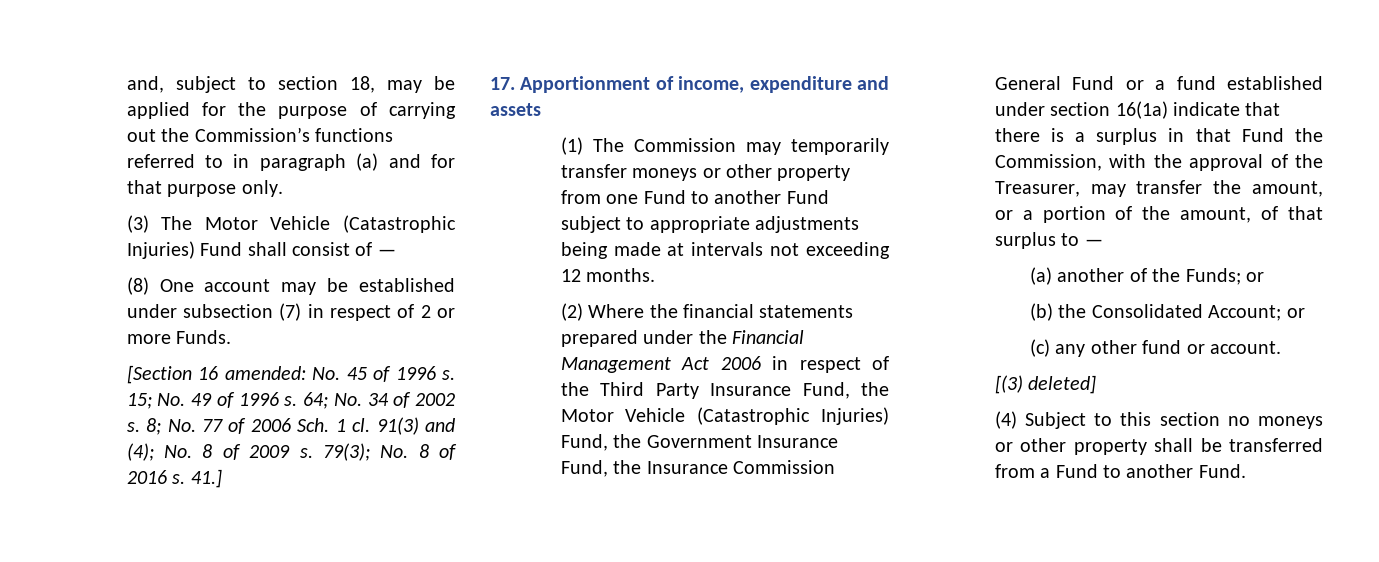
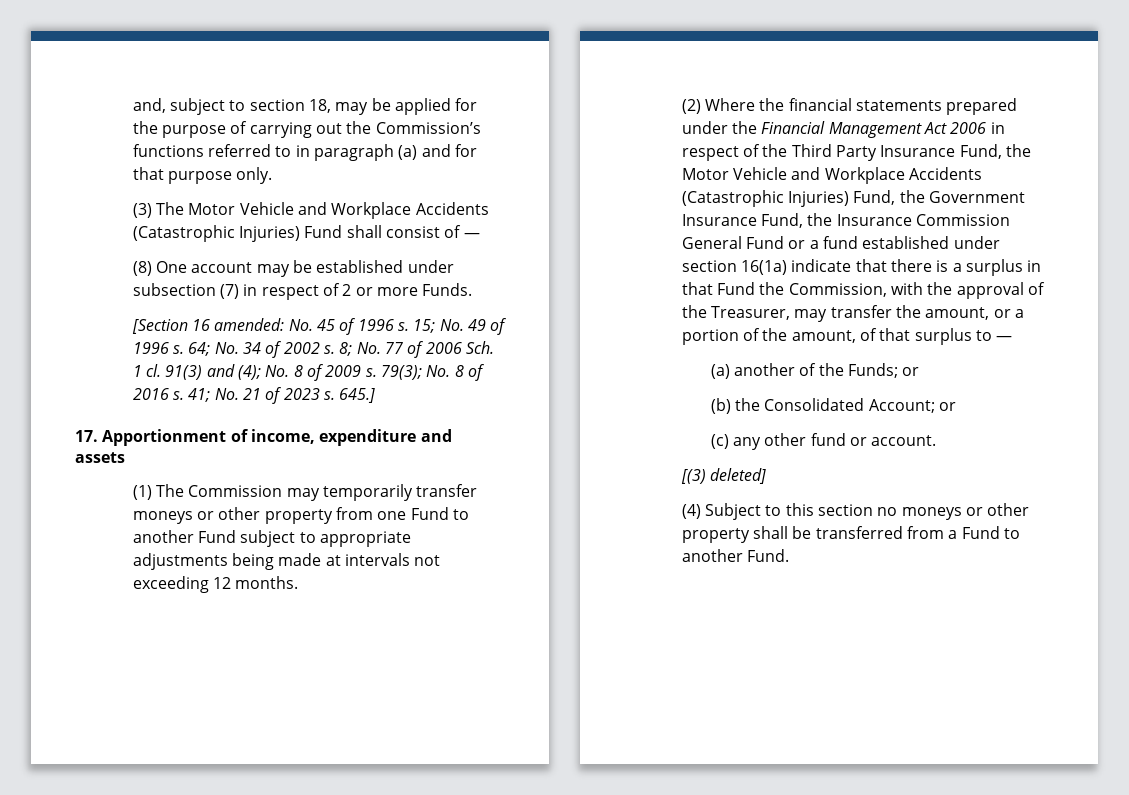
(331, 223) none -> [298,202,489,219] and Workplace Accidents
[190,469,222,488] 41.] -> [188,387,376,404] 41; No. 21 of 2023 s. 645.]
(686, 415) none -> [791,167,983,184] and Workplace Accidents

